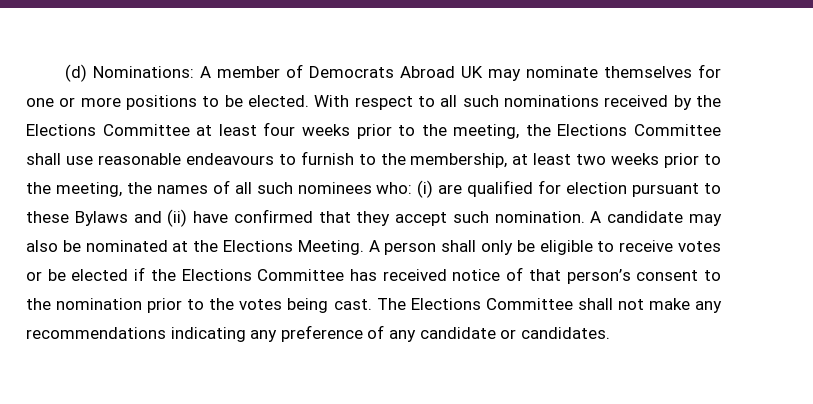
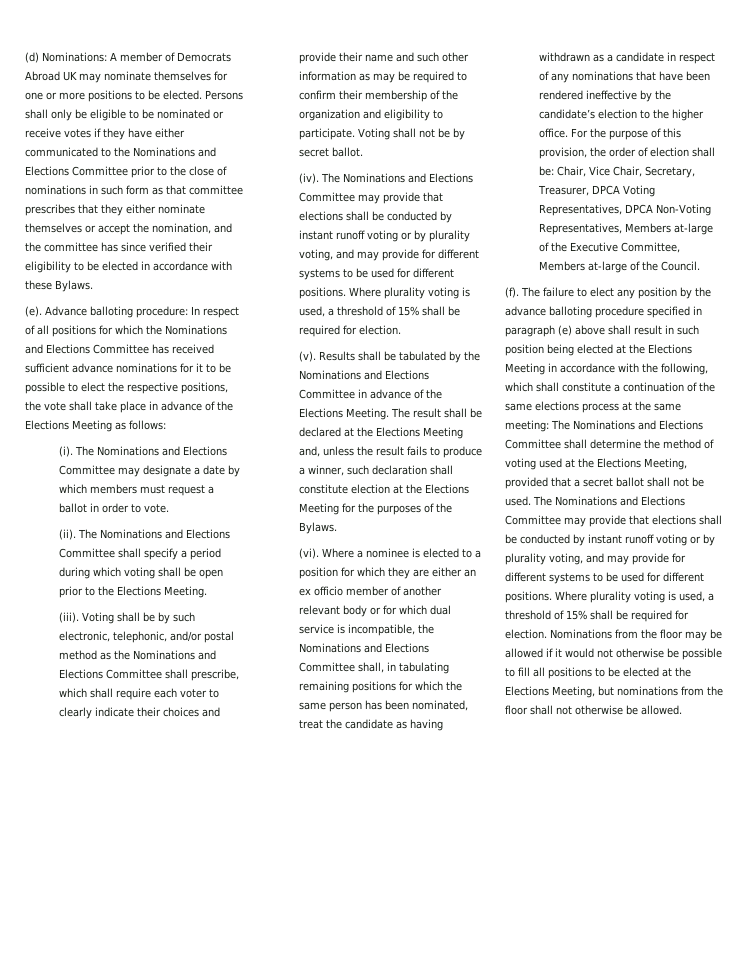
[314,95,721,110] [26,122,721,139] [26,151,722,168] [26,180,721,198] [26,209,722,227] [26,240,437,255] With respect to all such nominations received by the Elections Committee at least four weeks prior to the meeting, the Elections Committee shall use reasonable endeavours to furnish to the membership, at least two weeks prior to the meeting, the names of all such nominees who: (i) are qualified for election pursuant to these Bylaws and (ii) have confirmed that they accept such nomination. A candidate may also be nominated at the Elections Meeting. A person -> [205,90,243,100] Persons
[619,240,721,252] [26,267,721,284] [26,298,722,313] [26,325,610,342] receive votes or be elected if the Elections Committee has received notice of that person’s consent to the nomination prior to the votes being cast. The Elections Committee shall not make any recommendations indicating any preference of any candidate or candidates. -> [142,109,224,119] [25,128,185,140] [25,147,216,157] [25,166,227,178] [25,185,243,195] [25,204,205,216] [25,223,232,235] [25,242,213,252] [25,261,232,273] [25,280,93,292] [25,306,239,318] [25,325,227,337] [25,344,214,354] [25,363,231,373] [25,382,228,394] [25,401,233,413] [25,420,166,432] [59,446,228,457] [59,465,241,477] [59,484,215,496] [59,503,170,513] [59,529,231,540] [59,548,222,560] [59,567,224,579] [59,586,208,598] [59,612,196,624] [59,631,235,643] [59,650,217,660] [59,669,240,681] [59,688,220,700] [59,707,221,719] [299,52,470,64] [299,71,468,83] [299,90,459,102] [299,109,444,121] [299,128,466,140] [299,147,364,157] [299,173,474,184] [299,192,444,204] [299,211,453,223] [299,230,471,242] [299,249,480,261] [299,268,455,280] [299,287,471,299] [299,306,461,317] [299,325,402,337] [299,351,481,363] [299,370,430,380] [299,389,443,399] [299,408,483,420] [299,427,464,439] [299,446,483,458] [299,465,454,476] [299,484,470,494] [299,503,453,515] [299,522,338,534] [299,548,482,559] [299,567,477,579] [299,586,443,596] [299,605,452,617] [299,624,435,636] [299,643,430,653] [299,662,450,674] [299,681,463,693] [299,700,469,712] [299,719,444,731] [539,52,716,64] [539,71,711,83] [539,90,672,102] [539,109,705,121] [539,128,682,140] [539,147,716,159] [539,166,696,178] [538,185,656,197] [539,204,712,216] [539,223,714,235] [539,242,681,253] [539,261,701,273] [505,287,711,299] [505,306,702,318] [505,325,699,337] [505,344,692,356] [505,363,708,375] [505,382,715,392] [505,401,681,413] [505,420,703,432] [505,439,714,449] [505,458,687,470] [505,477,704,489] [505,496,685,506] [505,515,722,527] [505,534,715,546] [505,553,686,565] [505,572,704,584] [505,591,714,603] [505,610,689,622] [505,629,722,641] [505,648,722,660] [505,667,691,679] [505,686,723,698] [505,705,682,715] be nominated or receive votes if they have either communicated to the Nominations and Elections Committee prior to the close of nominations in such form as that committee prescribes that they either nominate themselves or accept the nomination, and the committee has since verified their eligibility to be elected in accordance with these Bylaws. // (e). Advance balloting procedure: In respect of all positions for which the Nominations and Elections Committee has received sufficient advance nominations for it to be possible to elect the respective positions, the vote shall take place in advance of the Elections Meeting as follows: // (i). The Nominations and Elections Committee may designate a date by which members must request a ballot in order to vote. // (ii). The Nominations and Elections Committee shall specify a period during which voting shall be open prior to the Elections Meeting. // (iii). Voting shall be by such electronic, telephonic, and/or postal method as the Nominations and Elections Committee shall prescribe, which shall require each voter to clearly indicate their choices and provide their name and such other information as may be required to confirm their membership of the organization and eligibility to participate. Voting shall not be by secret ballot. // (iv). The Nominations and Elections Committee may provide that elections shall be conducted by instant runoff voting or by plurality voting, and may provide for different systems to be used for different positions. Where plurality voting is used, a threshold of 15% shall be required for election. // (v). Results shall be tabulated by the Nominations and Elections Committee in advance of the Elections Meeting. The result shall be declared at the Elections Meeting and, unless the result fails to produce a winner, such declaration shall constitute election at the Elections Meeting for the purposes of the Bylaws. // (vi). Where a nominee is elected to a position for which they are either an ex officio member of another relevant body or for which dual service is incompatible, the Nominations and Elections Committee shall, in tabulating remaining positions for which the same person has been nominated, treat the candidate as having withdrawn as a candidate in respect of any nominations that have been rendered ineffective by the candidate’s election to the higher office. For the purpose of this provision, the order of election shall be: Chair, Vice Chair, Secretary, Treasurer, DPCA Voting Representatives, DPCA Non-Voting Representatives, Members at-large of the Executive Committee, Members at-large of the Council. // (f). The failure to elect any position by the advance balloting procedure specified in paragraph (e) above shall result in such position being elected at the Elections Meeting in accordance with the following, which shall constitute a continuation of the same elections process at the same meeting: The Nominations and Elections Committee shall determine the method of voting used at the Elections Meeting, provided that a secret ballot shall not be used. The Nominations and Elections Committee may provide that elections shall be conducted by instant runoff voting or by plurality voting, and may provide for different systems to be used for different positions. Where plurality voting is used, a threshold of 15% shall be required for election. Nominations from the floor may be allowed if it would not otherwise be possible to fill all positions to be elected at the Elections Meeting, but nominations from the floor shall not otherwise be allowed.

